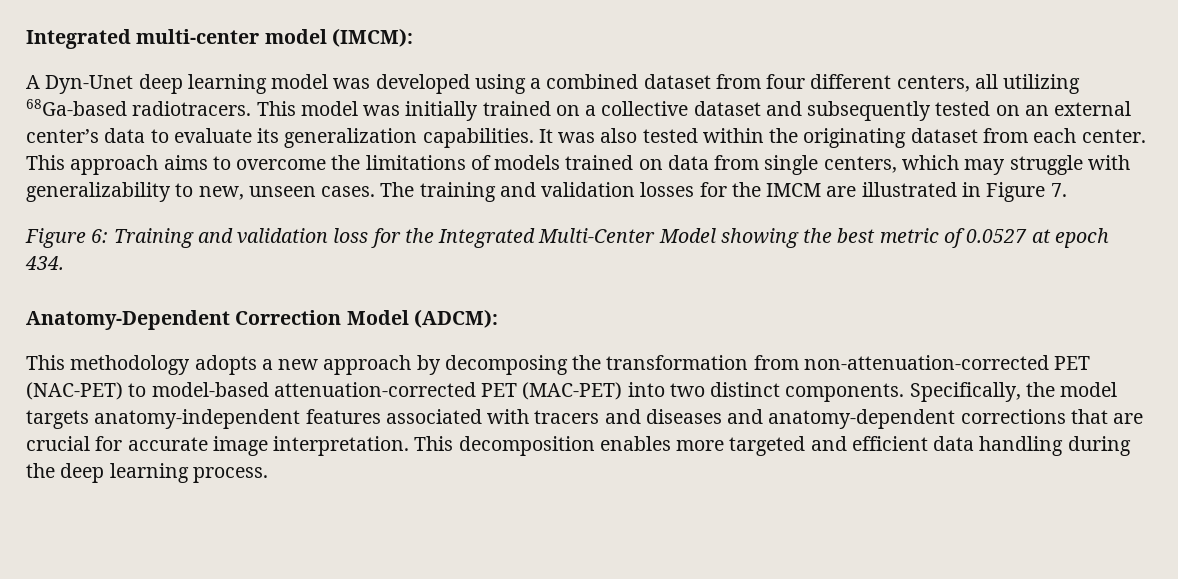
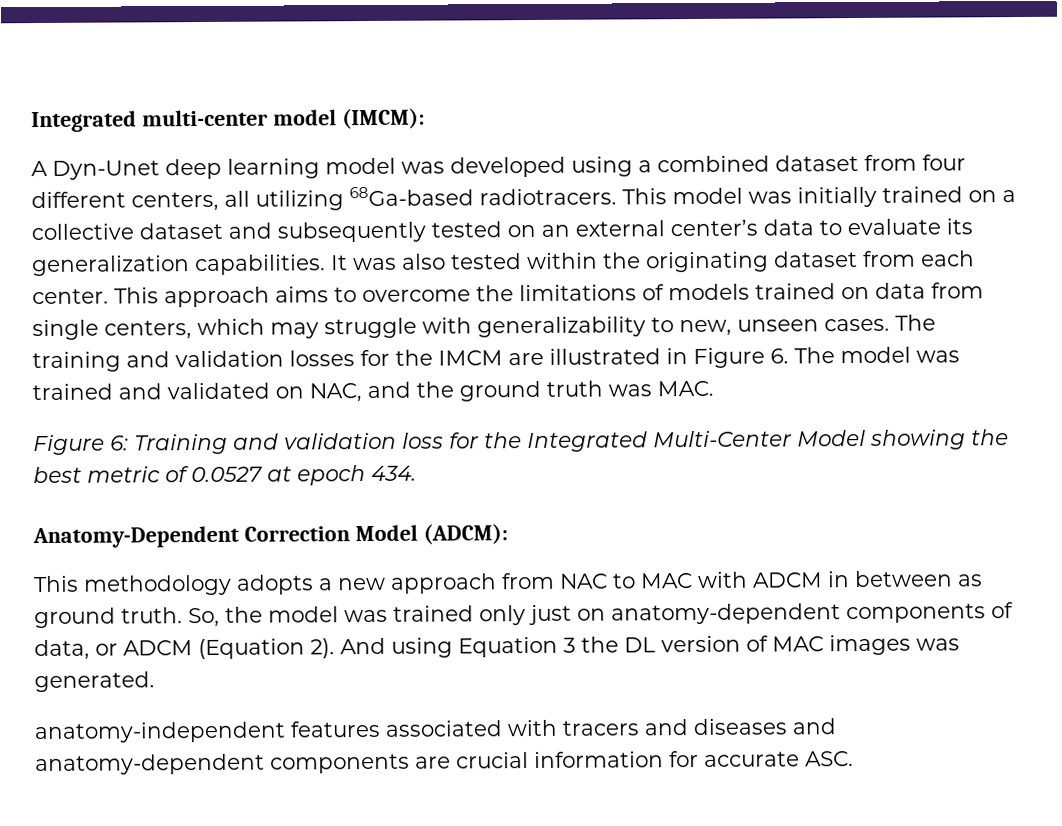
[1050,183,1067,197] 7. -> [770,346,960,364] [32,380,714,403] 6. The model was trained and validated on NAC, and the ground truth was MAC.
[416,355,1091,375] [26,382,1118,402] [26,410,89,429] by decomposing the transformation from non-attenuation-corrected PET (NAC-PET) to model-based attenuation-corrected PET (MAC-PET) into two distinct components. Specifically, the model targets -> [501,570,983,590] [34,602,1014,629] [34,634,960,661] [34,671,155,693] from NAC to MAC with ADCM in between as ground truth. So, the model was trained only just on anatomy-dependent components of data, or ADCM (Equation 2). And using Equation 3 the DL version of MAC images was generated. //
[960,409,1108,424] corrections that -> [270,753,410,774] components
(90, 443) none -> [534,751,664,768] information
[212,436,1131,456] [26,463,268,483] image interpretation. This decomposition enables more targeted and efficient data handling during the deep learning process. -> [805,751,854,767] ASC.

